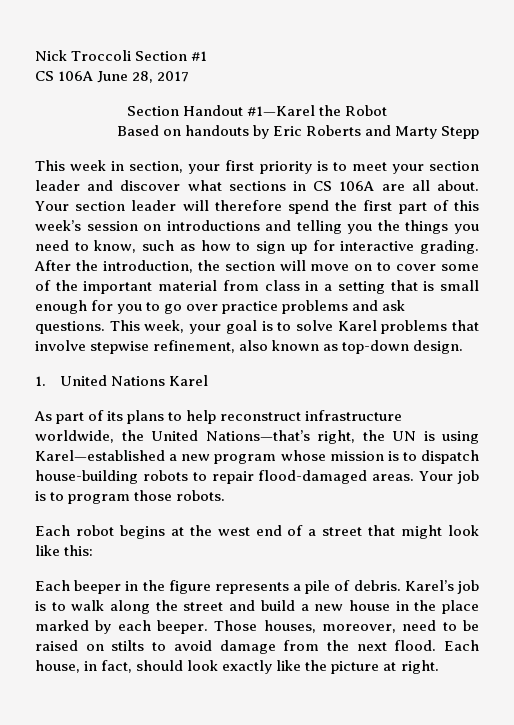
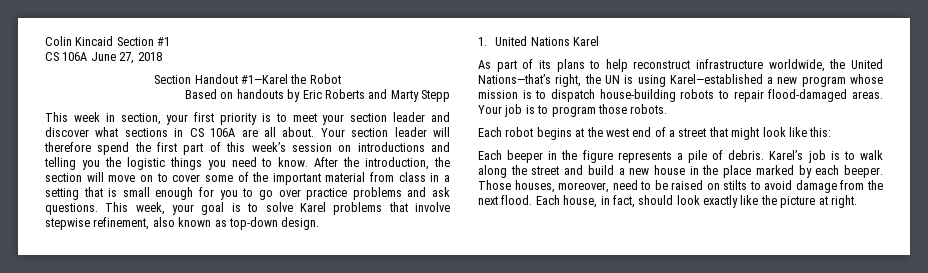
[35,50,132,61] Nick Troccoli -> [45,36,114,46] Colin Kincaid
[132,71,190,83] 28, 2017 -> [119,52,162,64] 27, 2018
(400, 225) none -> [126,157,165,170] logistic
[94,240,479,254] know, such as how to sign up for interactive grading. -> [278,157,309,167] know.

